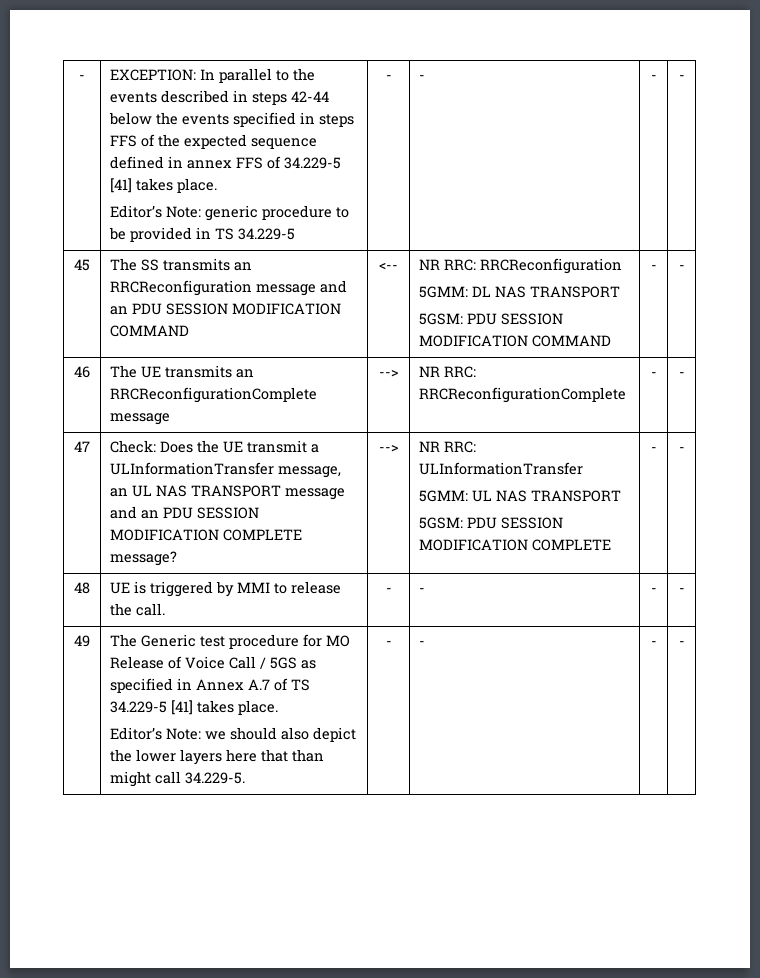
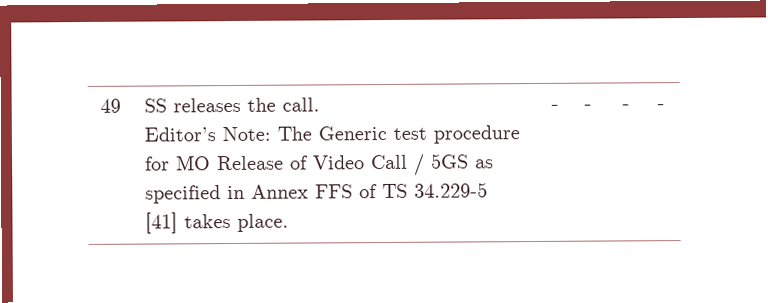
[79,75,85,80] [110,68,316,83] [110,90,330,105] [109,112,355,127] [110,134,318,149] [110,156,342,169] [110,178,218,193] [110,205,350,221] [109,227,296,242] [385,75,392,80] [419,75,426,80] [650,75,657,80] [678,75,685,80] [74,259,90,271] [110,258,253,271] [110,280,348,296] [110,303,342,315] [110,325,190,337] [379,262,398,270] [419,258,623,274] [419,286,621,298] [419,313,564,325] [419,335,612,347] [650,265,657,270] [678,265,685,270] [74,366,90,378] [110,365,255,378] [110,387,318,403] [110,413,171,425] [378,369,399,377] [419,366,477,378] [419,387,627,403] [650,372,657,377] [678,372,685,377] [74,441,90,452] [110,440,320,453] [110,462,342,478] [110,485,346,500] [110,506,260,519] [110,529,303,541] [110,551,178,566] [378,444,399,452] [419,441,477,453] [419,462,584,475] [419,490,622,502] [419,517,564,529] [419,539,612,551] [650,447,657,452] [678,447,685,452] [74,582,90,594] [110,581,342,597] [110,603,166,616] [385,588,392,593] [419,588,426,593] [650,588,657,593] [678,588,685,593] [74,635,90,647] [110,634,351,649] [110,656,317,669] [110,678,311,693] [110,700,279,715] [110,727,357,742] [110,749,325,765] [110,771,246,787] - | EXCEPTION: In parallel to the events described in steps 42-44 below the events specified in steps FFS of the expected sequence defined in annex FFS of 34.229-5 [41] takes place. // Editor’s Note: generic procedure to be provided in TS 34.229-5 | - | - | - | - // 45 | The SS transmits an RRCReconfiguration message and an PDU SESSION MODIFICATION COMMAND | <-- | NR RRC: RRCReconfiguration // 5GMM: DL NAS TRANSPORT // 5GSM: PDU SESSION MODIFICATION COMMAND | - | - // 46 | The UE transmits an RRCReconfigurationComplete message | --> | NR RRC: RRCReconfigurationComplete | - | - // 47 | Check: Does the UE transmit a ULInformationTransfer message, an UL NAS TRANSPORT message and an PDU SESSION MODIFICATION COMPLETE message? | --> | NR RRC: ULInformationTransfer // 5GMM: UL NAS TRANSPORT // 5GSM: PDU SESSION MODIFICATION COMPLETE | - | - // 48 | UE is triggered by MMI to release the call. | - | - | - | - // 49 | The Generic test procedure for MO Release of Voice Call / 5GS as specified in Annex A.7 of TS 34.229-5 [41] takes place. // Editor’s Note: we should also depict the lower layers here that than might call 34.229-5. -> [100,98,121,113] [144,97,321,113] [144,125,521,144] [145,153,495,176] [145,182,489,204] [145,212,290,234] 49 | SS releases the call. // Editor’s Note: The Generic test procedure for MO Release of Video Call / 5GS as specified in Annex FFS of TS 34.229-5 [41] takes place.

